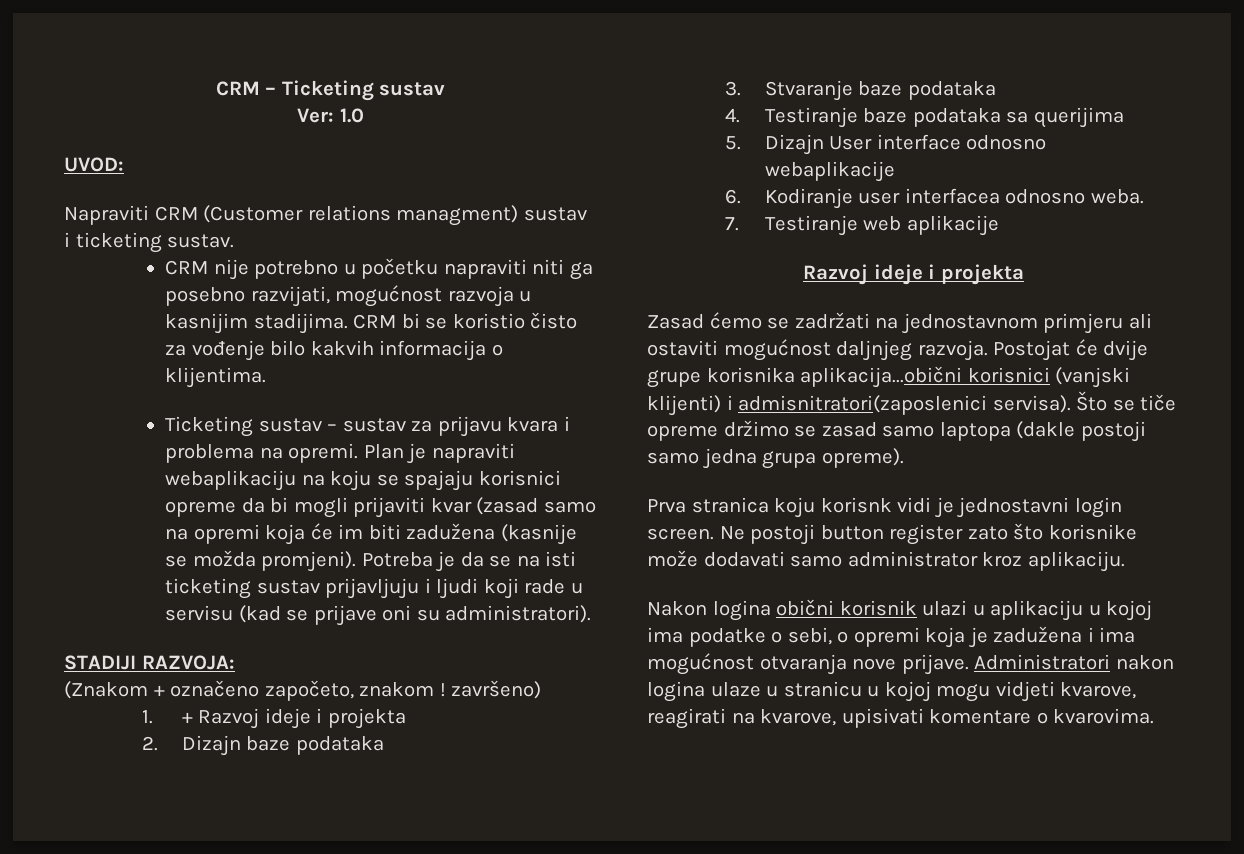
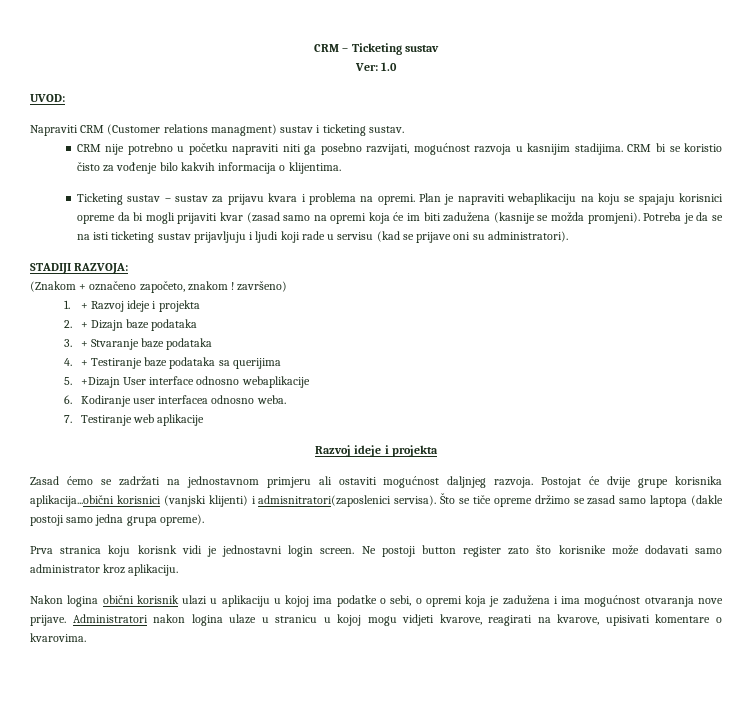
(159, 743) none -> [80,322,88,328] +
(742, 88) none -> [80,341,88,347] +
(741, 115) none -> [80,360,88,366] +
[764,134,824,155] Dizajn -> [80,377,120,388] +Dizajn

